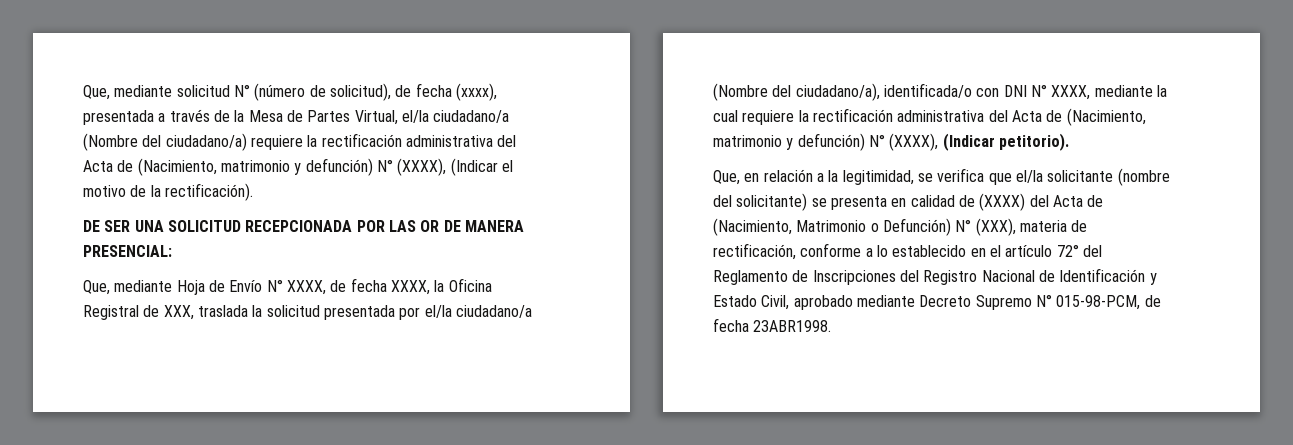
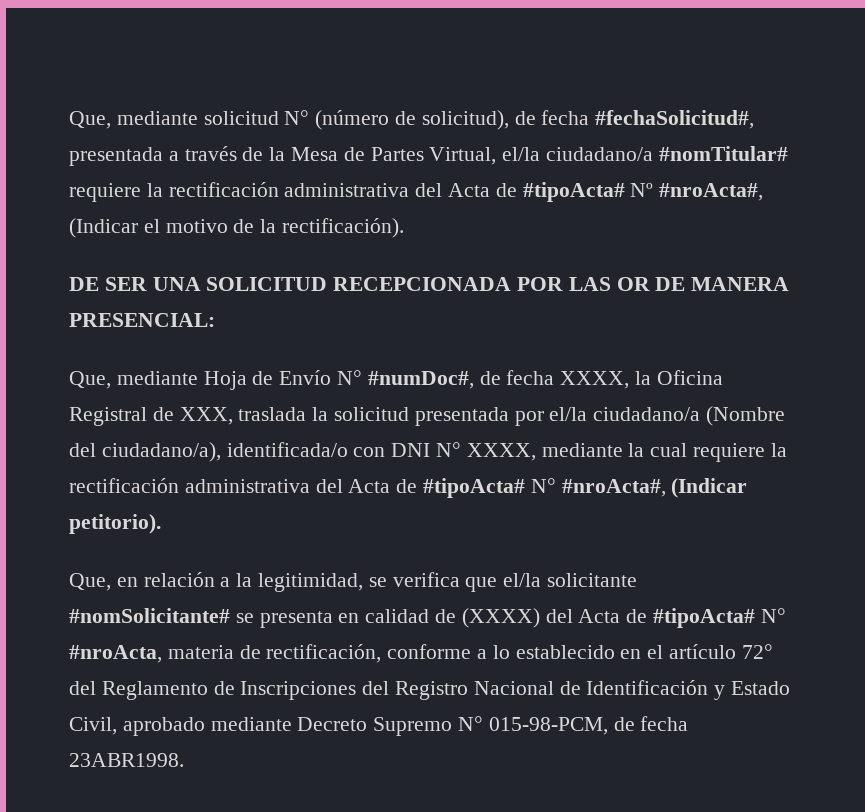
[455,83,497,101] (xxxx), -> [595,110,755,129] #fechaSolicitud#,
[83,133,517,151] [83,158,447,176] (Nombre del ciudadano/a) requiere la rectificación administrativa del Acta de (Nacimiento, matrimonio y defunción) N° (XXXX), -> [658,146,788,161] [69,182,764,202] #nomTitular# requiere la rectificación administrativa del Acta de #tipoActa# Nº #nroActa#,
[286,280,326,295] XXXX, -> [367,371,474,389] #numDoc#,
[1066,108,1146,126] [713,133,939,151] (Nacimiento, matrimonio y defunción) N° (XXXX), -> [423,478,666,498] #tipoActa# N° #nroActa#,
[1117,168,1170,186] [713,193,808,211] (nombre del solicitante) -> [69,608,230,623] #nomSolicitante#
[713,218,1016,236] (Nacimiento, Matrimonio o Defunción) N° (XXX), -> [653,608,786,628] [69,645,162,663] #tipoActa# N° #nroActa,

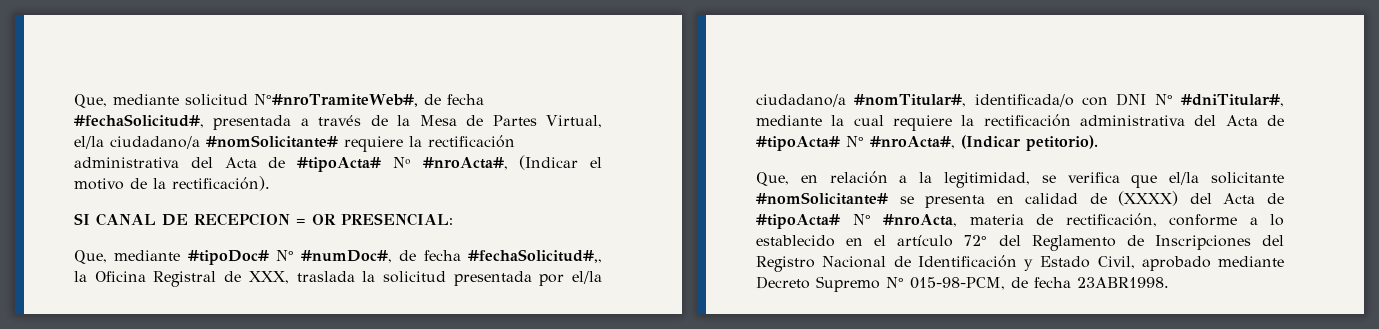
[284,110,509,130] N° (número de solicitud), -> [254,94,418,107] N°#nroTramiteWeb#,
[658,146,788,161] #nomTitular# -> [206,135,338,148] #nomSolicitante#
[69,277,790,291] DE SER UNA SOLICITUD RECEPCIONADA POR LAS OR DE MANERA -> [74,213,336,226] SI CANAL DE RECEPCION = OR
[203,370,332,390] Hoja de Envío -> [187,250,269,265] #tipoDoc#
[560,371,630,389] XXXX, -> [467,249,602,263] #fechaSolicitud#,,
[706,406,786,426] [69,442,221,462] (Nombre del ciudadano/a), -> [854,94,967,107] #nomTitular#,
[466,443,536,461] XXXX, -> [1181,94,1284,107] #dniTitular#,

